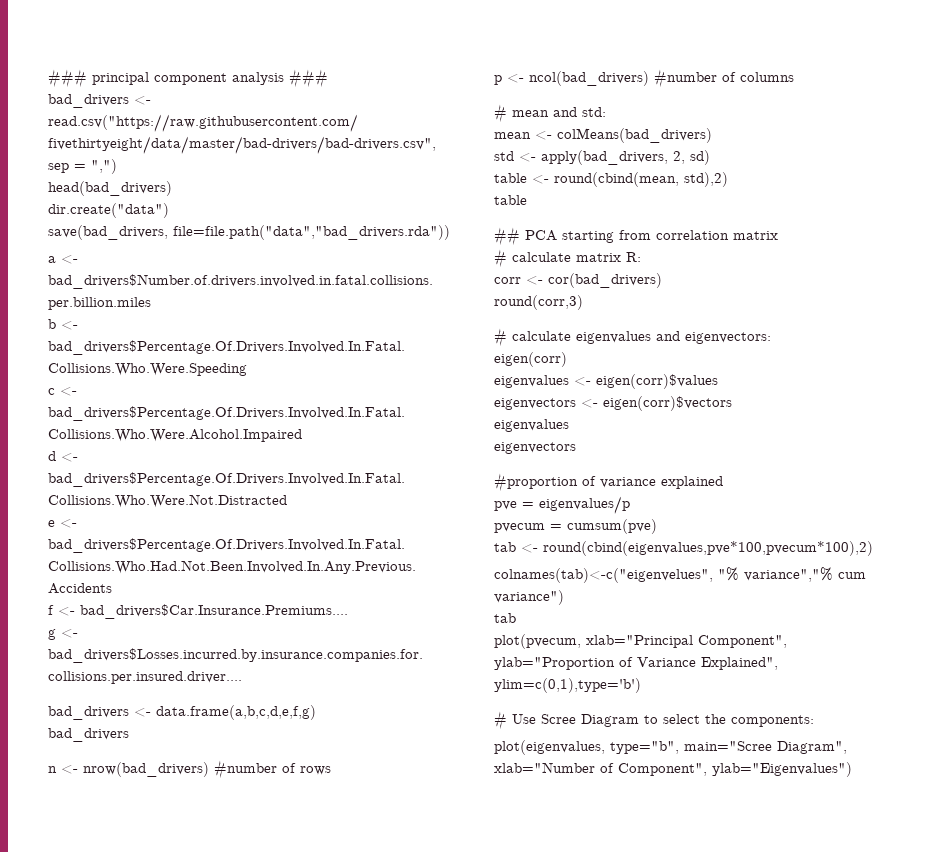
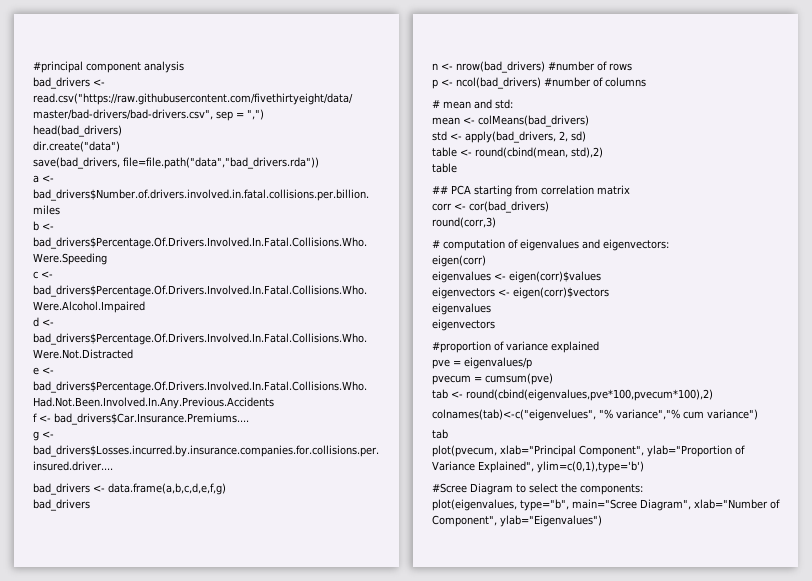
[48,69,149,88] ### principal -> [33,61,83,73] #principal
[289,69,328,88] ### -> (184, 67) none
[494,249,641,268] // # calculate matrix R: -> (630, 190) none
[512,331,571,341] calculate -> [443,239,518,251] computation of
[494,711,576,730] # Use Scree -> [432,483,467,493] #Scree

